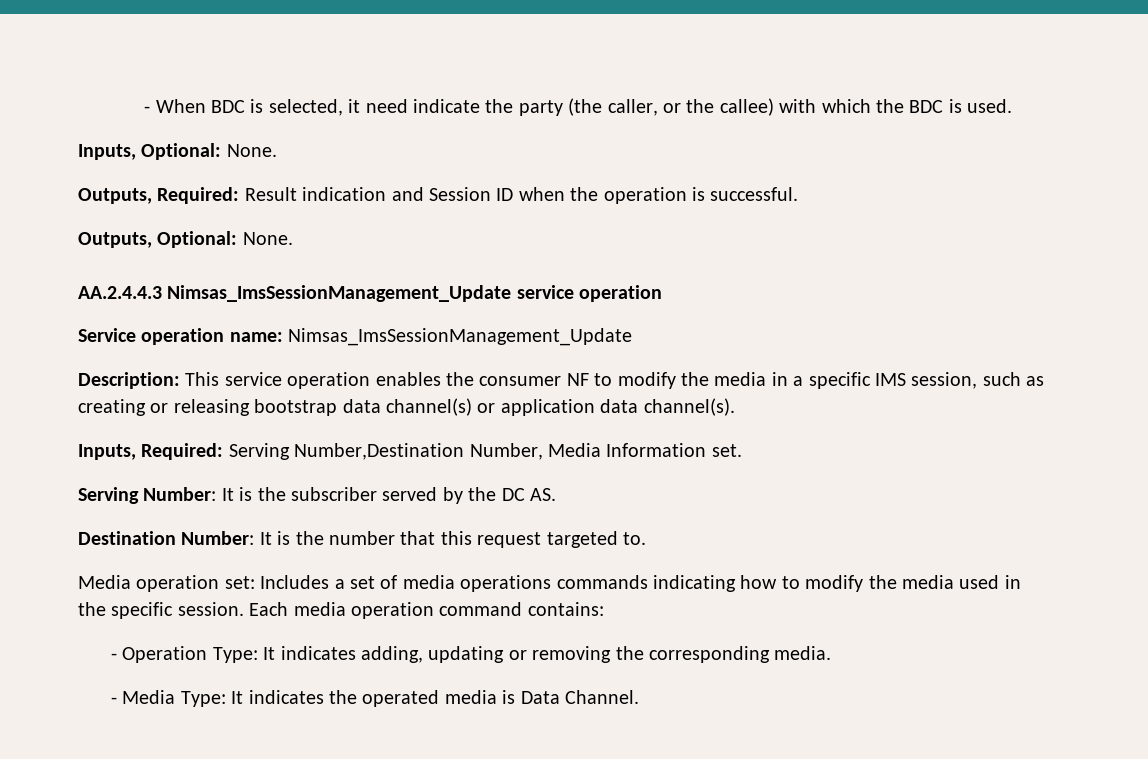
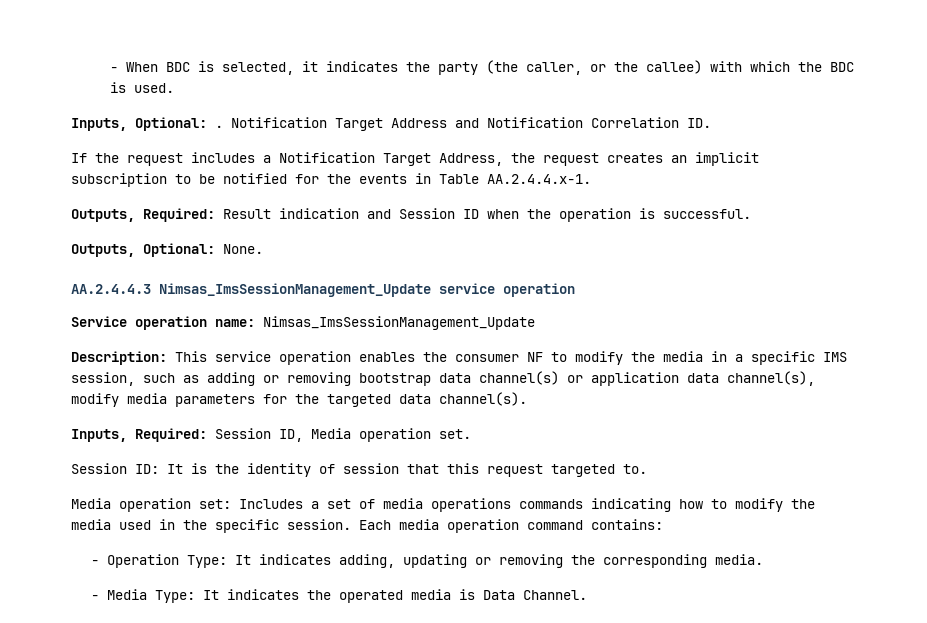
[365,99,480,113] need indicate -> [326,61,399,72] indicates
[226,144,277,157] None. -> [215,117,711,131] [71,152,759,166] [71,173,591,187] . Notification Target Address and Notification Correlation ID. // If the request includes a Notification Target Address, the request creates an implicit subscription to be notified for the events in Table AA.2.4.4.x-1.
[78,399,250,416] creating or releasing -> [207,372,351,386] adding or removing
[643,398,735,416] [78,443,707,460] channel(s). // Inputs, Required: Serving Number,Destination Number, Media Information -> [727,371,815,386] [71,392,527,407] [71,428,431,442] channel(s), modify media parameters for the targeted data channel(s). // Inputs, Required: Session ID, Media operation
[78,487,556,504] [78,531,395,545] Serving Number: It is the subscriber served by the DC AS. // Destination Number: It is the number -> [71,463,399,477] Session ID: It is the identity of session

